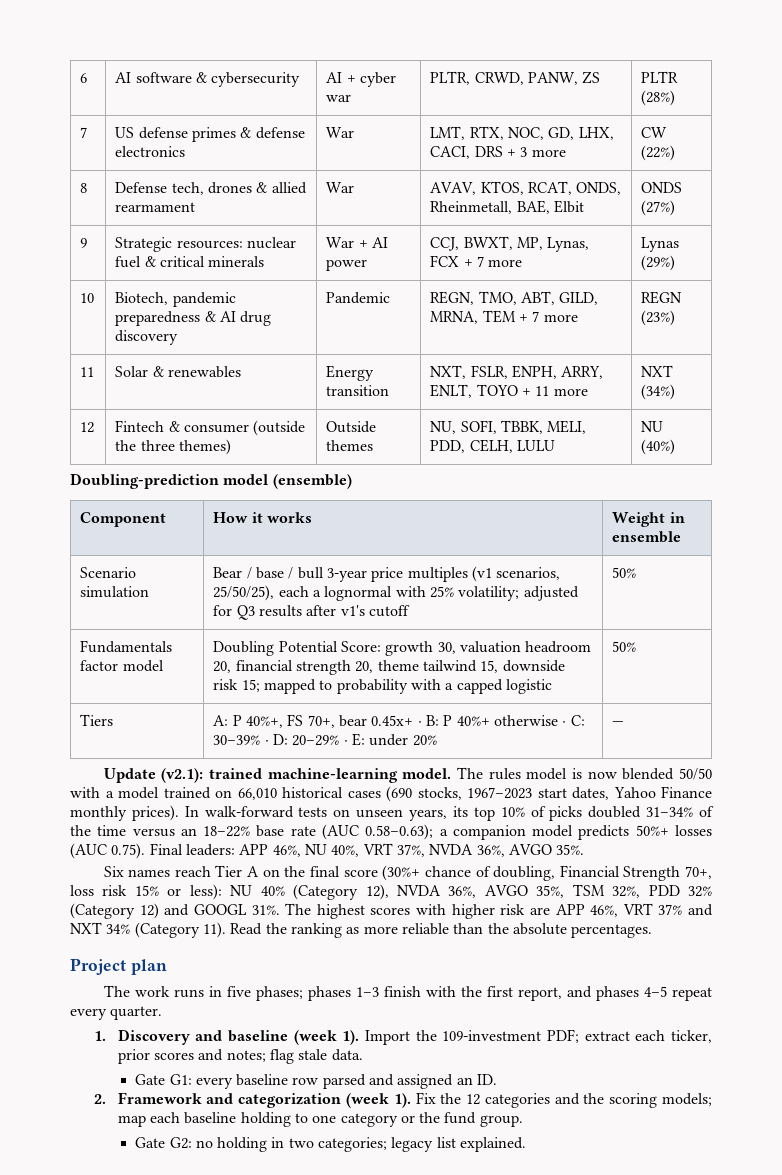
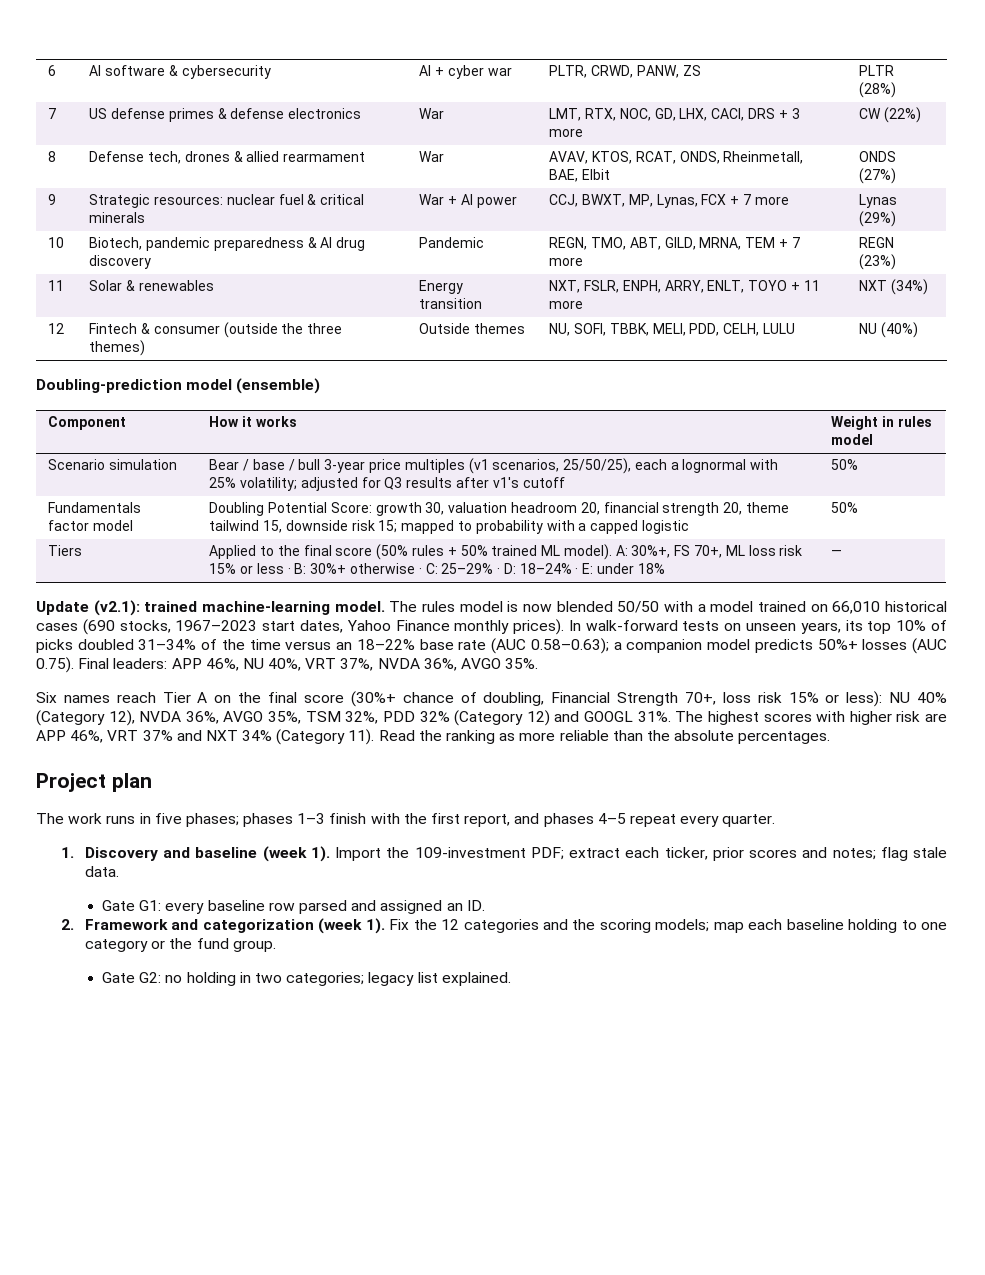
[612,531,682,543] ensemble -> [897,416,932,427] [831,434,874,445] rules model
[213,714,490,728] A: P 40%+, FS 70+, bear 0.45x+ · B: P 40%+ -> [209,544,803,560] [209,563,347,574] Applied to the final score (50% rules + 50% trained ML model). A: 30%+, FS 70+, ML loss risk 15% or less · B: 30%+
[213,735,261,745] 30–39% -> [441,563,494,574] 25–29%
[292,735,340,746] 20–29% -> [519,563,572,574] 18–24%
[412,735,437,746] 20% -> [637,563,665,574] 18%

